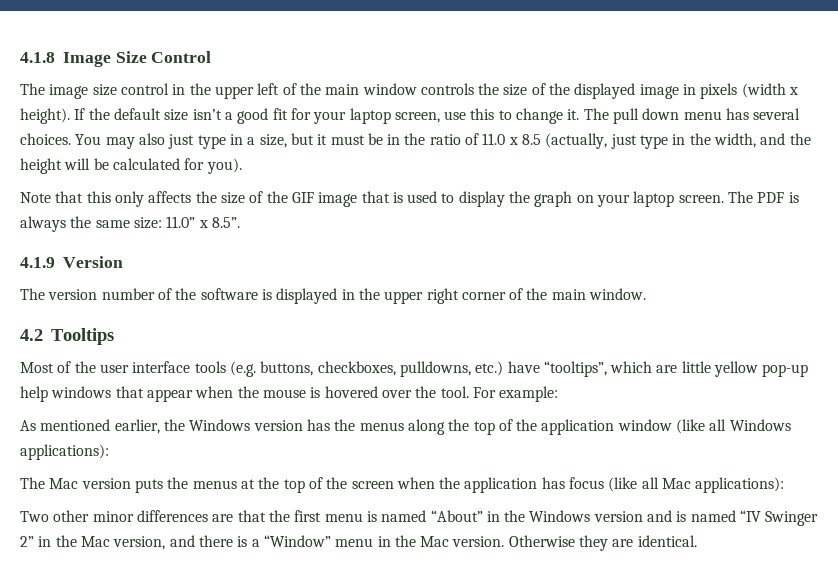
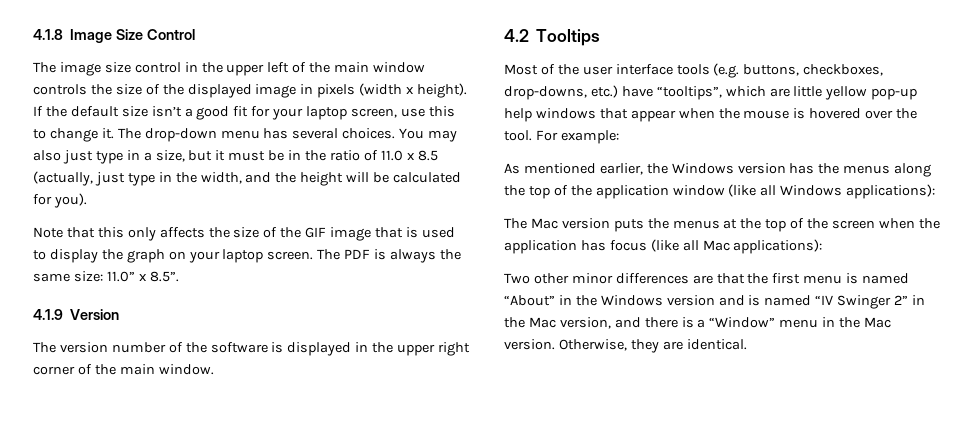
[613,108,680,124] pull down -> [144,128,217,142] drop-down
[399,361,471,377] pulldowns, -> [504,86,587,100] drop-downs,
[508,535,575,547] Otherwise -> [558,339,627,351] Otherwise,

